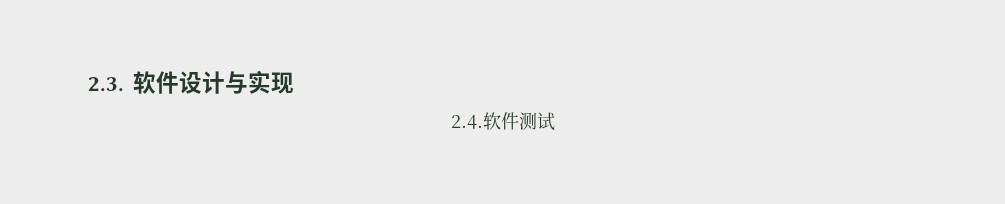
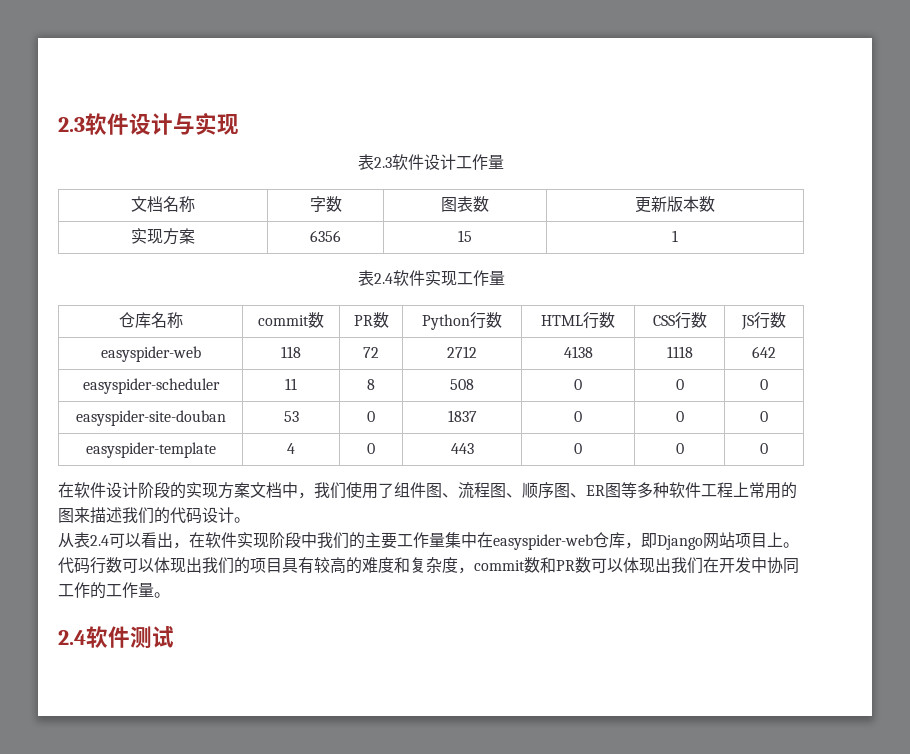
[88,77,124,92] 2.3. -> [58,117,85,132] 2.3
[450,115,483,129] 2.4. -> [358,154,504,170] [131,196,195,212] [309,196,342,212] [441,196,489,212] [635,196,715,213] [131,228,195,245] [310,230,341,242] [458,230,472,242] [672,230,678,242] [357,270,505,286] [118,312,183,328] [258,312,324,328] [353,312,389,328] [422,312,502,330] [541,312,615,329] [652,312,707,329] [741,312,786,330] [100,346,201,362] [281,346,301,358] [363,347,379,358] [447,346,477,358] [563,346,593,358] [666,346,693,358] [752,346,776,358] [82,378,220,394] [285,378,297,390] [367,379,375,390] [450,379,474,390] [574,379,582,390] [675,379,684,390] [760,379,768,390] [75,410,226,426] [283,411,299,422] [367,411,375,422] [447,410,477,422] [574,411,582,422] [675,411,684,422] [760,411,768,422] [85,442,216,458] [287,443,295,454] [367,443,375,454] [450,443,474,454] [574,443,582,454] [675,443,684,454] [760,443,768,454] [58,482,797,499] [58,507,250,524] [58,532,799,550] [58,557,799,574] [58,582,170,599] [58,630,86,645] 表2.3软件设计工作量 // 文档名称 | 字数 | 图表数 | 更新版本数 // 实现方案 | 6356 | 15 | 1 // 表2.4软件实现工作量 // 仓库名称 | commit数 | PR数 | Python行数 | HTML行数 | CSS行数 | JS行数 // easyspider-web | 118 | 72 | 2712 | 4138 | 1118 | 642 // easyspider-scheduler | 11 | 8 | 508 | 0 | 0 | 0 // easyspider-site-douban | 53 | 0 | 1837 | 0 | 0 | 0 // easyspider-template | 4 | 0 | 443 | 0 | 0 | 0 // 在软件设计阶段的实现方案文档中，我们使用了组件图、流程图、顺序图、ER图等多种软件工程上常用的图来描述我们的代码设计。 // 从表2.4可以看出，在软件实现阶段中我们的主要工作量集中在easyspider-web仓库，即Django网站项目上。代码行数可以体现出我们的项目具有较高的难度和复杂度，commit数和PR数可以体现出我们在开发中协同工作的工作量。 // 2.4

